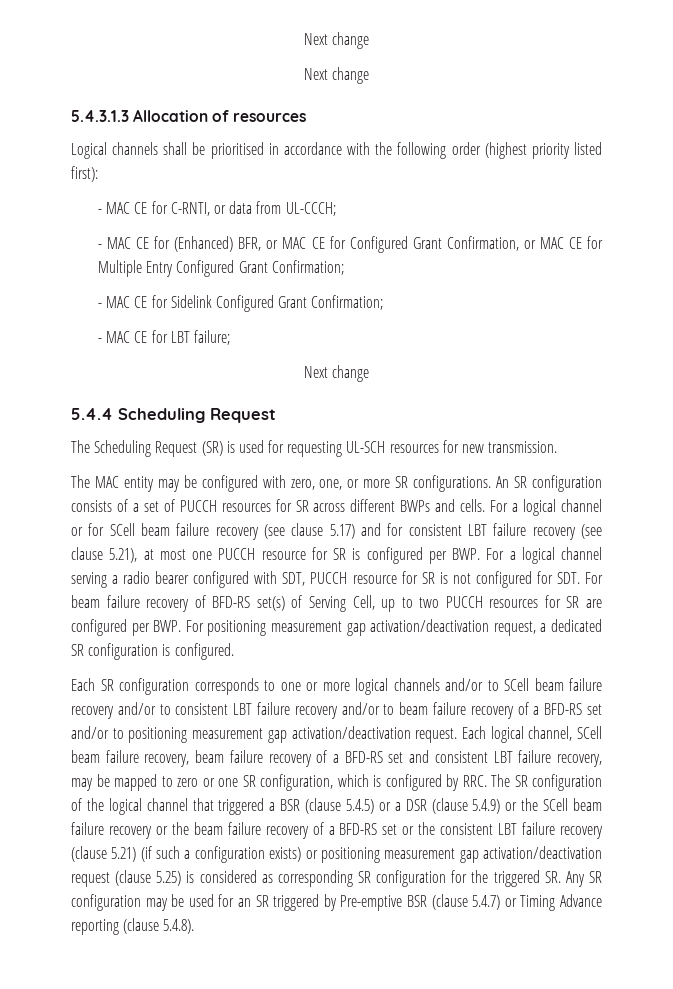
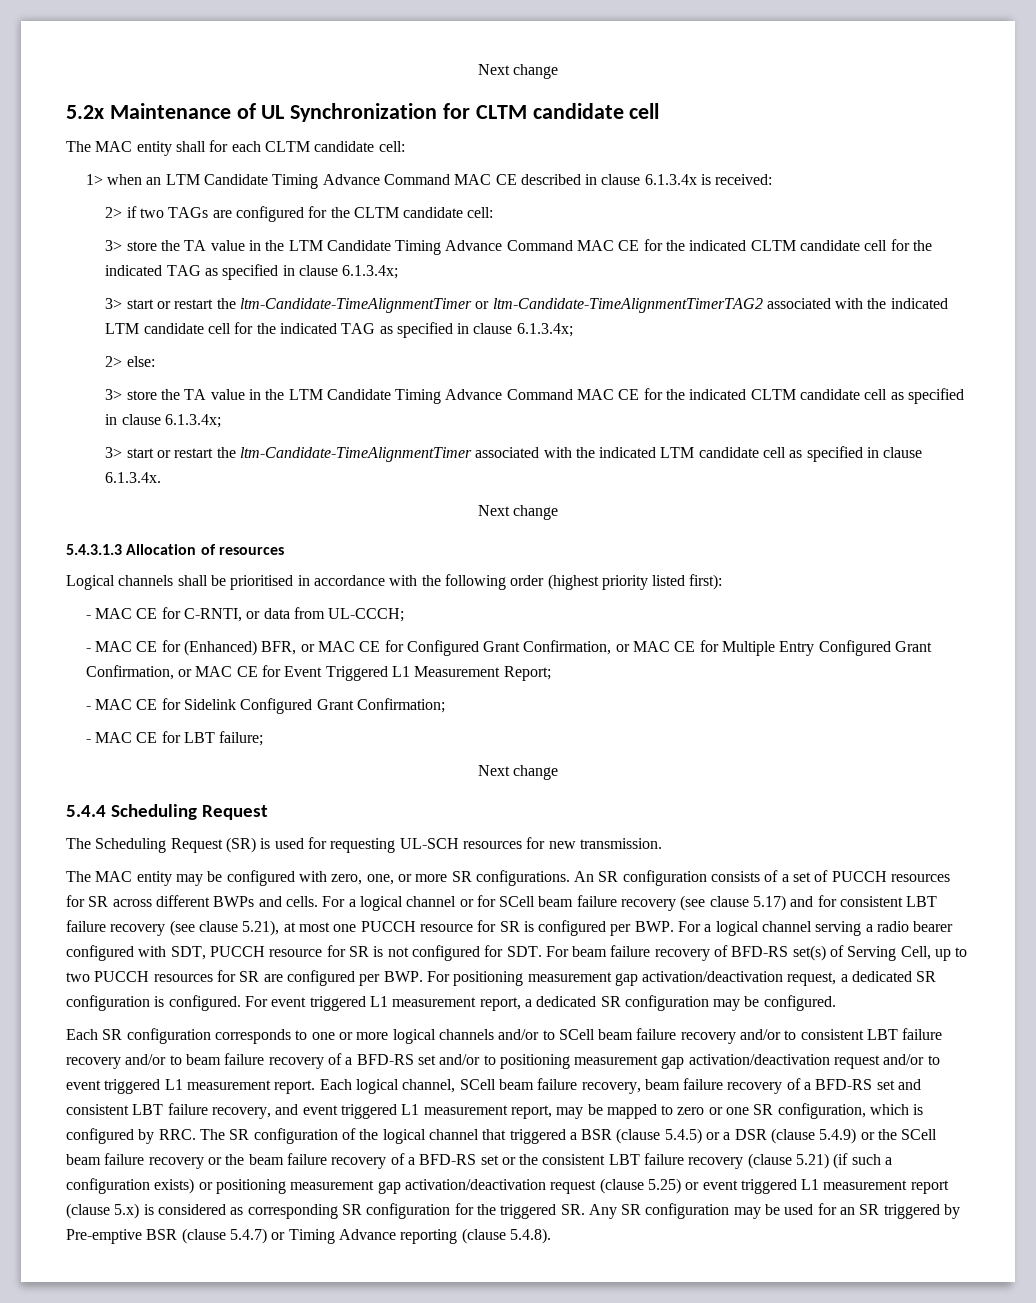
[303,32,370,49] Next change -> [477,64,559,79] [66,103,660,122] [66,140,405,156] [85,174,773,189] [105,206,494,222] [105,239,933,255] [105,264,399,280] [105,298,948,313] [105,322,573,338] [105,356,155,367] [105,388,965,404] [105,414,221,428] [105,446,923,462] [105,472,162,483] Next change // 5.2x Maintenance of UL Synchronization for CLTM candidate cell // The MAC entity shall for each CLTM candidate cell: // 1> when an LTM Candidate Timing Advance Command MAC CE described in clause 6.1.3.4x is received: // 2> if two TAGs are configured for the CLTM candidate cell: // 3> store the TA value in the LTM Candidate Timing Advance Command MAC CE for the indicated CLTM candidate cell for the indicated TAG as specified in clause 6.1.3.4x; // 3> start or restart the ltm-Candidate-TimeAlignmentTimer or ltm-Candidate-TimeAlignmentTimerTAG2 associated with the indicated LTM candidate cell for the indicated TAG as specified in clause 6.1.3.4x; // 2> else: // 3> store the TA value in the LTM Candidate Timing Advance Command MAC CE for the indicated CLTM candidate cell as specified in clause 6.1.3.4x; // 3> start or restart the ltm-Candidate-TimeAlignmentTimer associated with the indicated LTM candidate cell as specified in clause 6.1.3.4x.
[271,260,344,275] Confirmation; -> [85,665,551,681] Confirmation, or MAC CE for Event Triggered L1 Measurement Report;
(234, 651) none -> [244,995,836,1011] For event triggered L1 measurement report, a dedicated SR configuration may be configured.
[415,728,458,743] request. -> [834,1054,940,1069] [66,1079,316,1094] request and/or to event triggered L1 measurement report.
(603, 760) none -> [275,1104,552,1119] and event triggered L1 measurement report,
(182, 878) none -> [685,1179,949,1194] [66,1203,140,1219] or event triggered L1 measurement report (clause 5.x)

